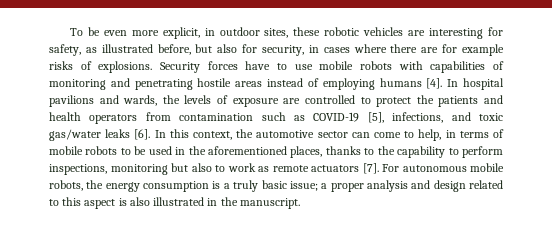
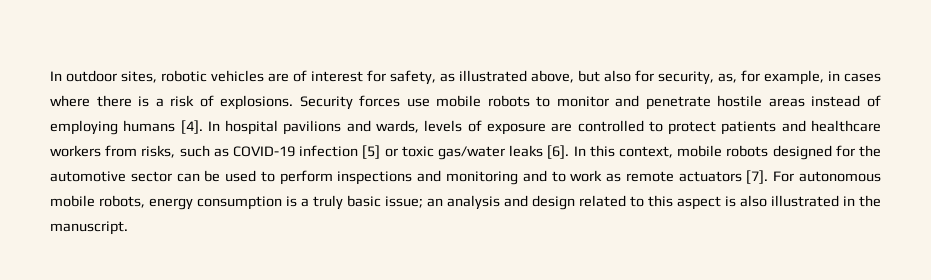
[70,27,215,39] To be even more explicit, in -> [50,71,62,81] In
[293,27,321,36] these -> (157, 77) none
[429,28,484,39] interesting -> [293,70,363,82] of interest
[157,44,191,55] before, -> [531,70,574,83] above,
(304, 50) none -> [718,70,824,85] as, for example,
[421,44,504,56] [49,61,73,70] are for example risks -> [138,95,195,107] is a risk
[245,61,287,70] have to -> (401, 101) none
[398,61,505,73] [49,78,193,90] with capabilities of monitoring and penetrating -> [536,95,711,110] to monitor and penetrate
[162,95,180,104] the -> (420, 126) none
[416,95,434,104] the -> (717, 128) none
[49,112,471,124] health operators from contamination such as COVID-19 [5], infections, and -> [810,120,881,132] [50,145,398,159] healthcare workers from risks, such as COVID-19 infection [5] or
[236,129,504,141] [49,146,504,158] [49,163,212,175] the automotive sector can come to help, in terms of mobile robots to be used in the aforementioned places, thanks to the capability to perform inspections, monitoring but also -> [677,145,882,160] [50,170,547,185] mobile robots designed for the automotive sector can be used to perform inspections and monitoring and
[86,180,104,189] the -> (145, 201) none
[321,183,364,192] a proper -> [427,198,443,207] an

